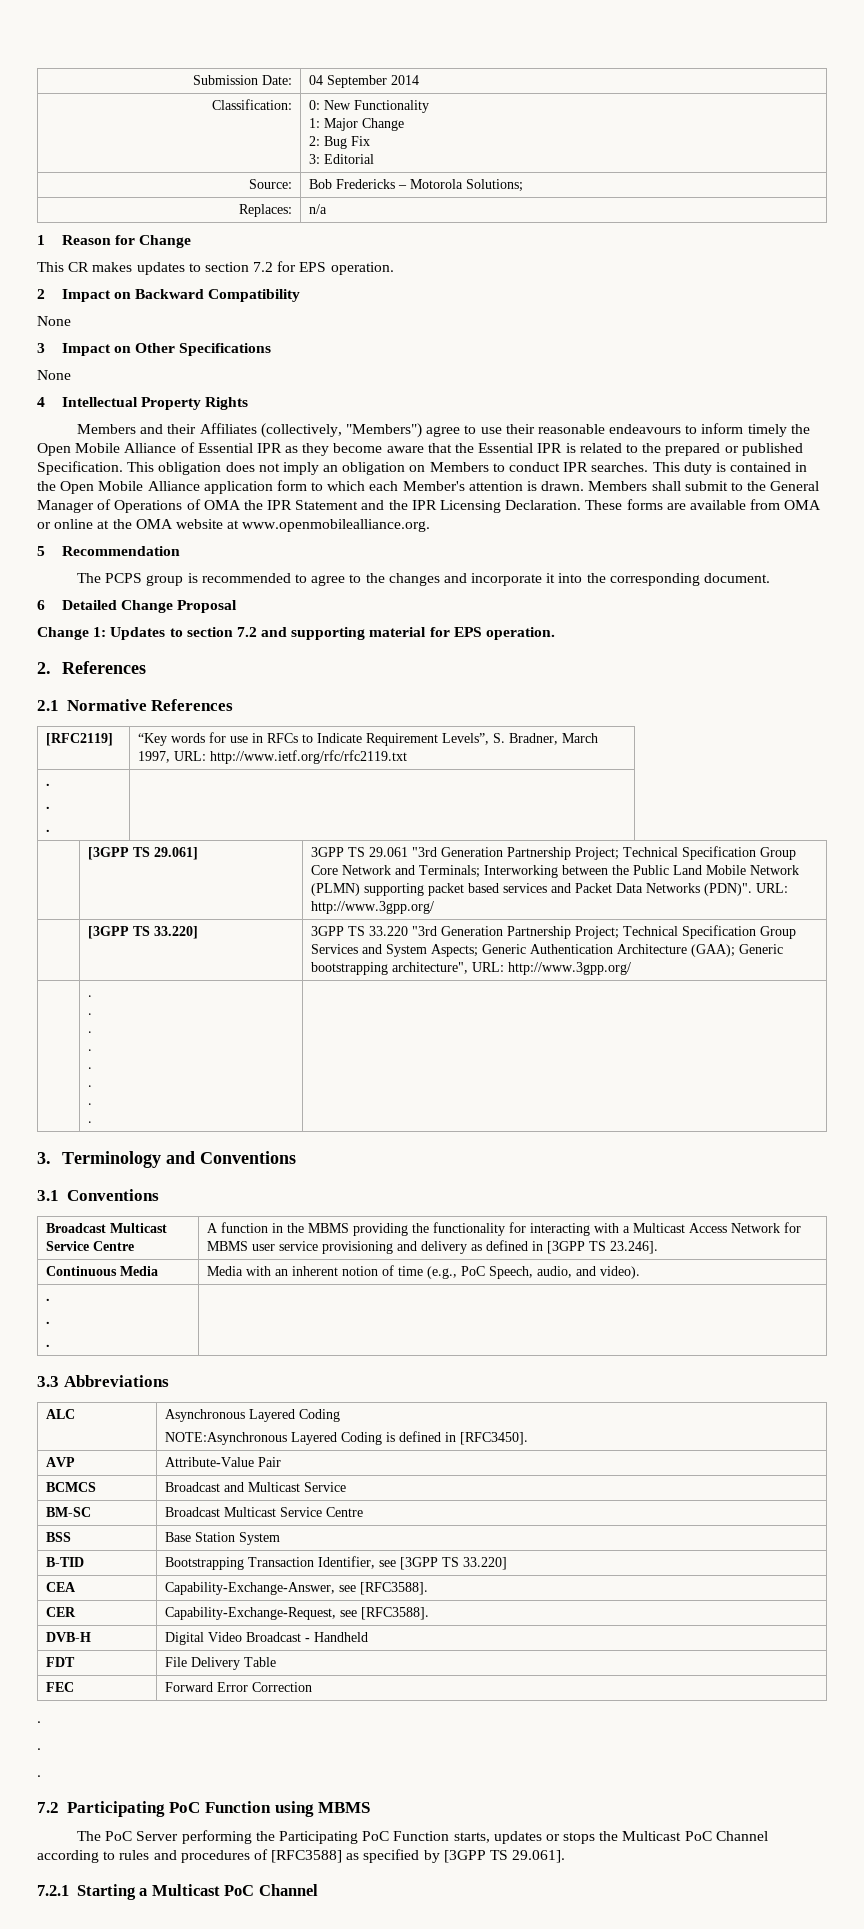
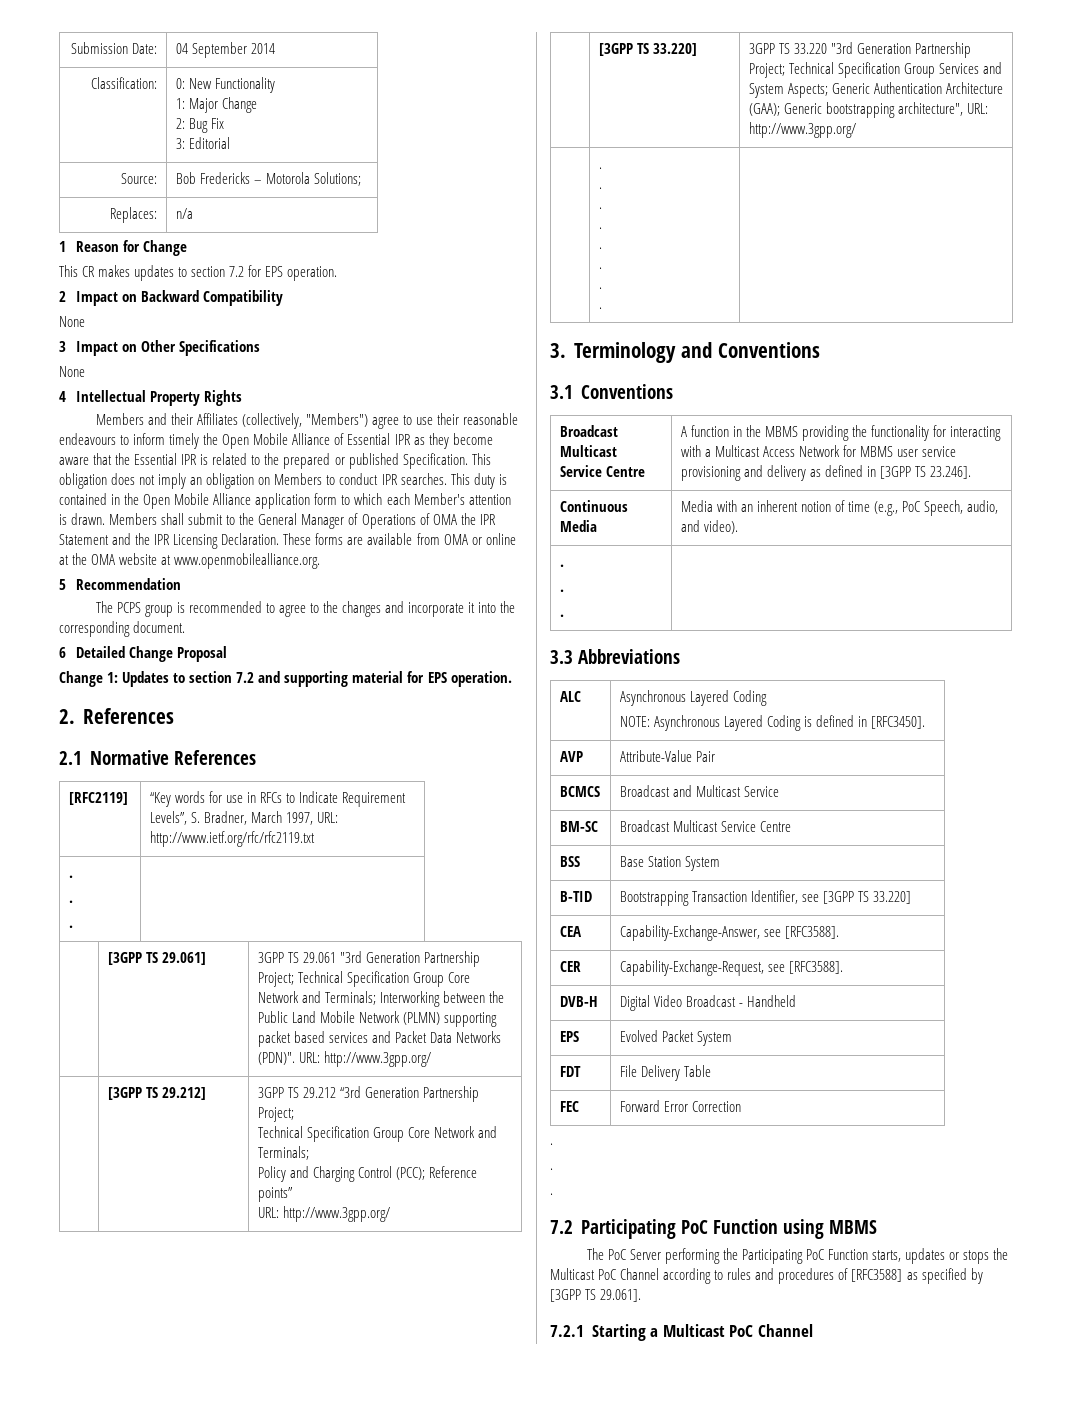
(434, 907) none -> [107,1087,206,1100] [257,1086,480,1102] [257,1107,294,1122] [257,1126,498,1142] [257,1146,309,1160] [257,1166,478,1182] [257,1187,293,1202] [257,1206,390,1222] // | [3GPP TS 29.212] | 3GPP TS 29.212 “3rd Generation Partnership Project; // Technical Specification Group Core Network and Terminals; // Policy and Charging Control (PCC); Reference points” // URL: http://www.3gpp.org/
[164,1432,287,1445] NOTE:Asynchronous -> [619,715,720,731] NOTE: Asynchronous
(368, 1637) none -> [559,1031,579,1042] [619,1030,732,1046] // EPS | Evolved Packet System

